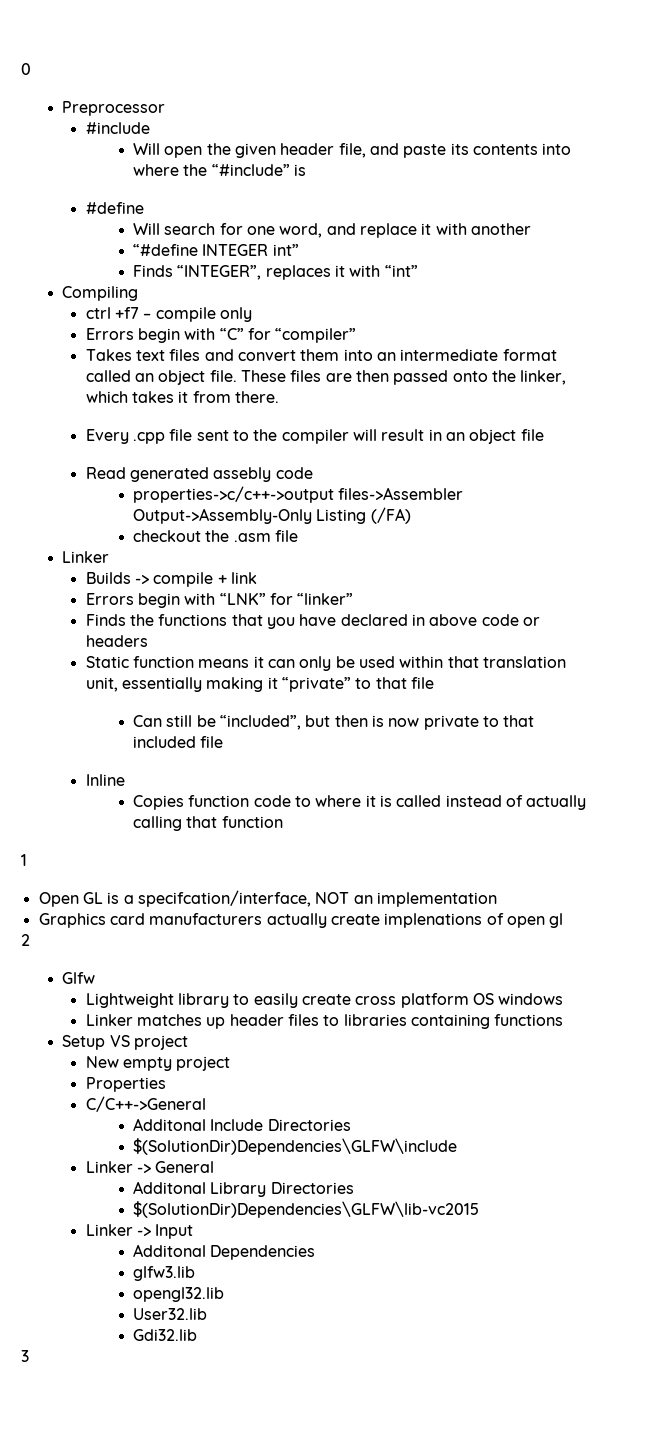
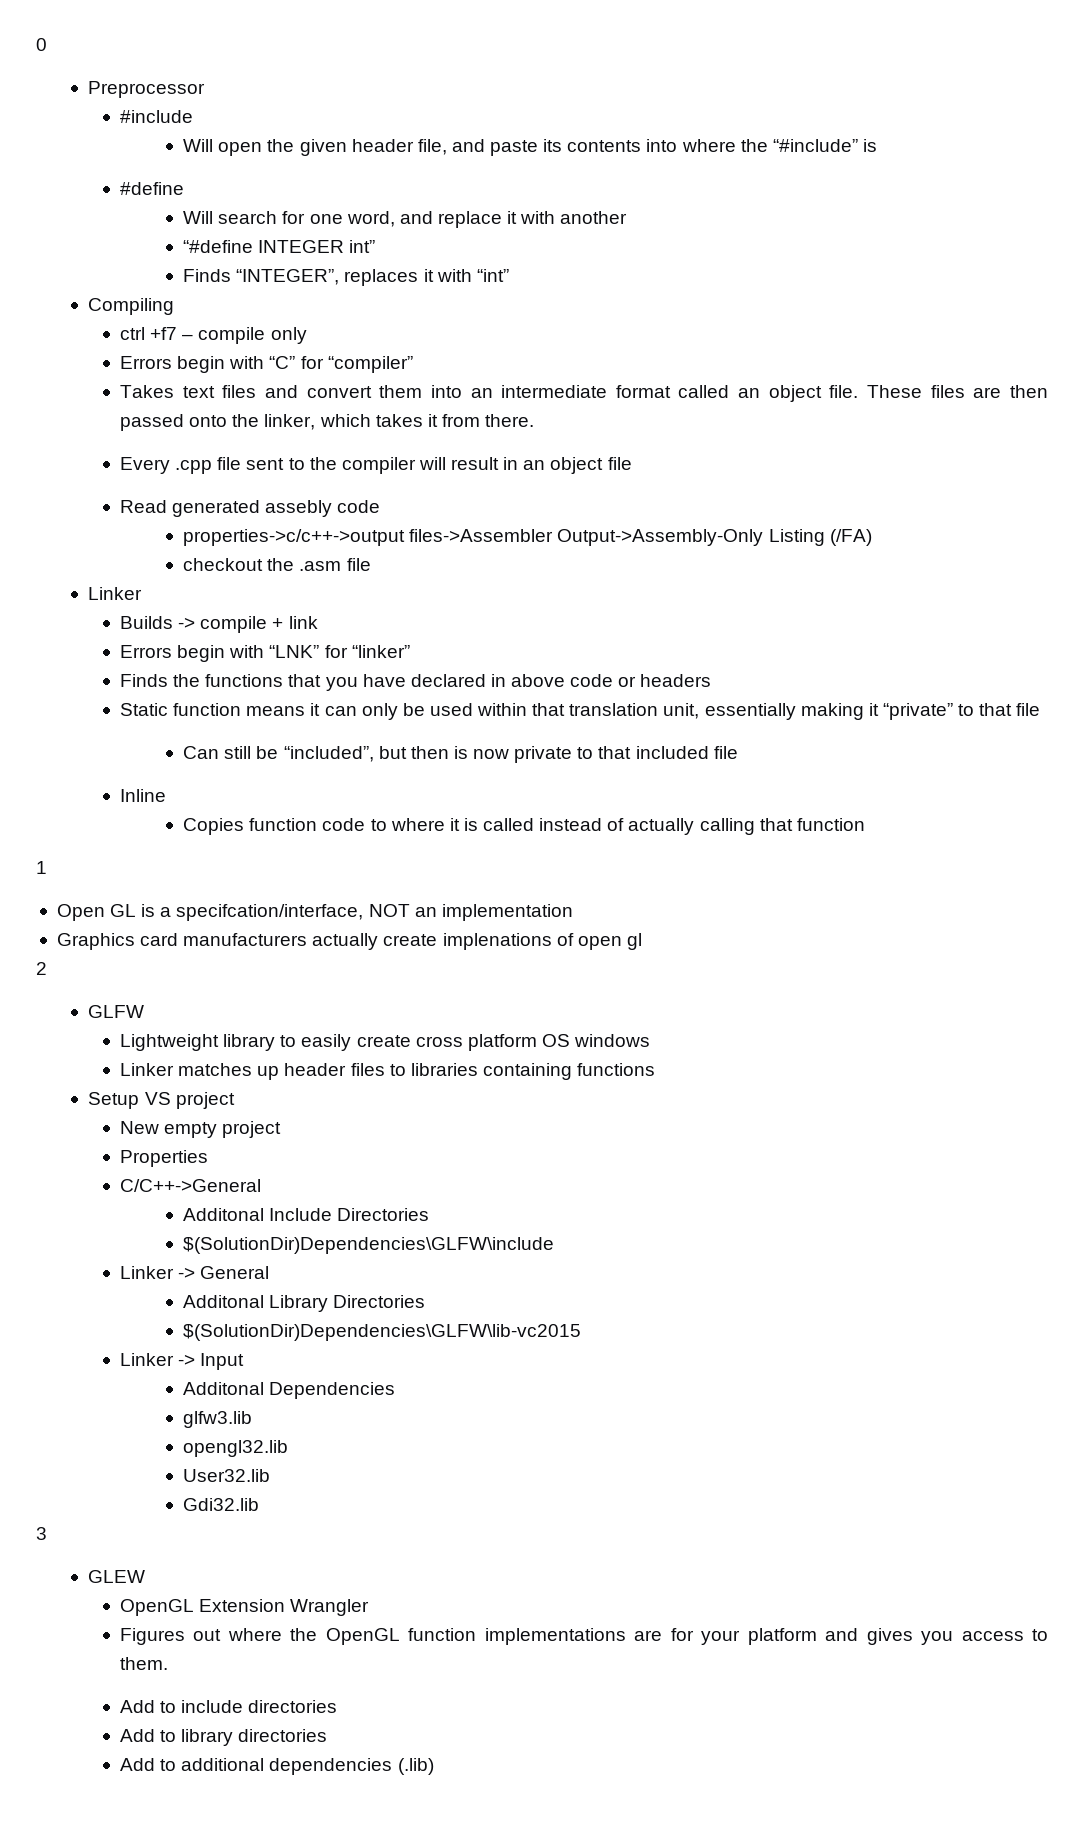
[62,972,96,984] Glfw -> [88,1005,145,1018] GLFW
(29, 1356) none -> [88,1570,146,1583] [120,1599,370,1616] [120,1628,1048,1645] [120,1657,169,1670] [120,1700,338,1713] [120,1729,328,1746] [120,1758,434,1775] // GLEW // OpenGL Extension Wrangler // Figures out where the OpenGL function implementations are for your platform and gives you access to them. // Add to include directories // Add to library directories // Add to additional dependencies (.lib)

